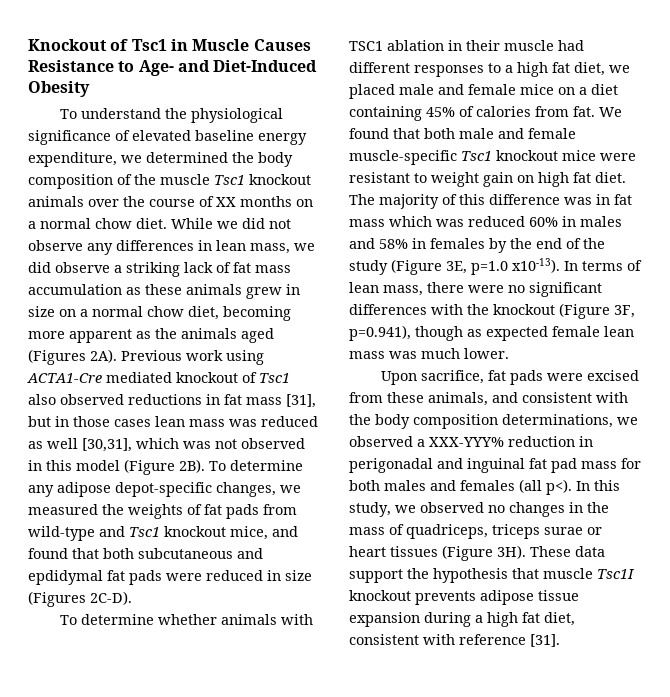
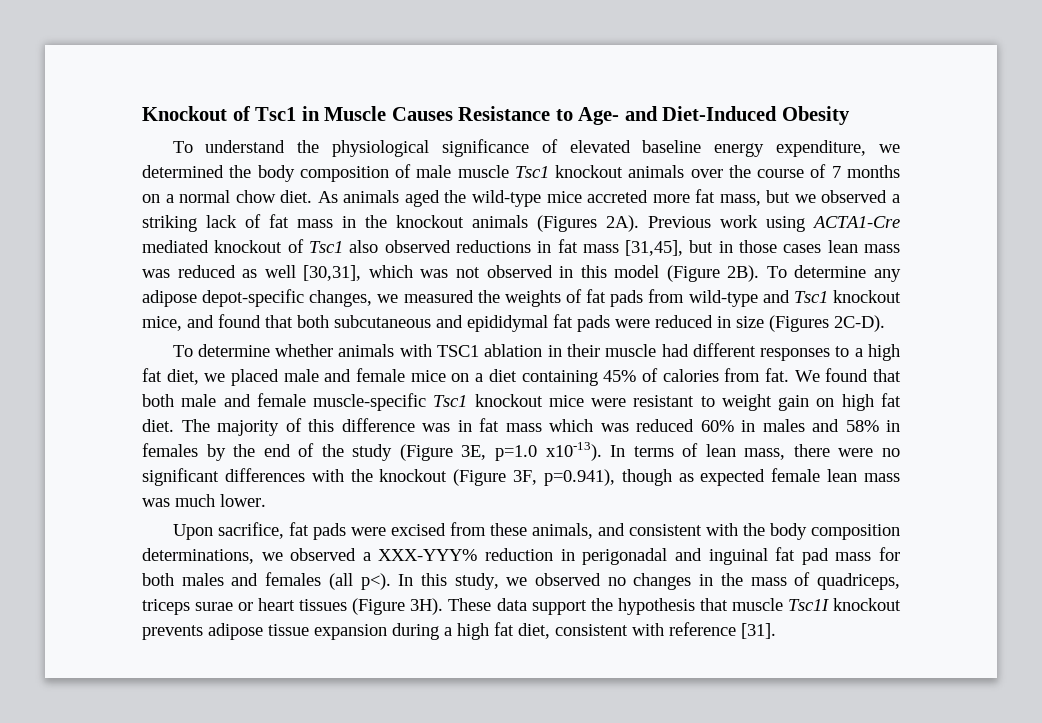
[134,174,156,185] the -> [416,165,452,178] male
[216,197,236,207] XX -> [831,166,841,178] 7
[171,218,291,229] [28,240,315,255] [28,262,110,273] While we did not observe any differences in lean mass, we did observe -> [317,189,888,207] As animals aged the wild-type mice accreted more fat mass, but we observed
[28,284,300,299] [28,306,291,321] [28,328,274,343] accumulation as these animals grew in size on a normal chow diet, becoming more apparent as the animals aged -> [342,215,528,228] in the knockout animals
[286,394,316,408] [31], -> [625,240,684,256] [31,45],
[28,570,103,585] epdidymal -> [467,315,548,332] epididymal

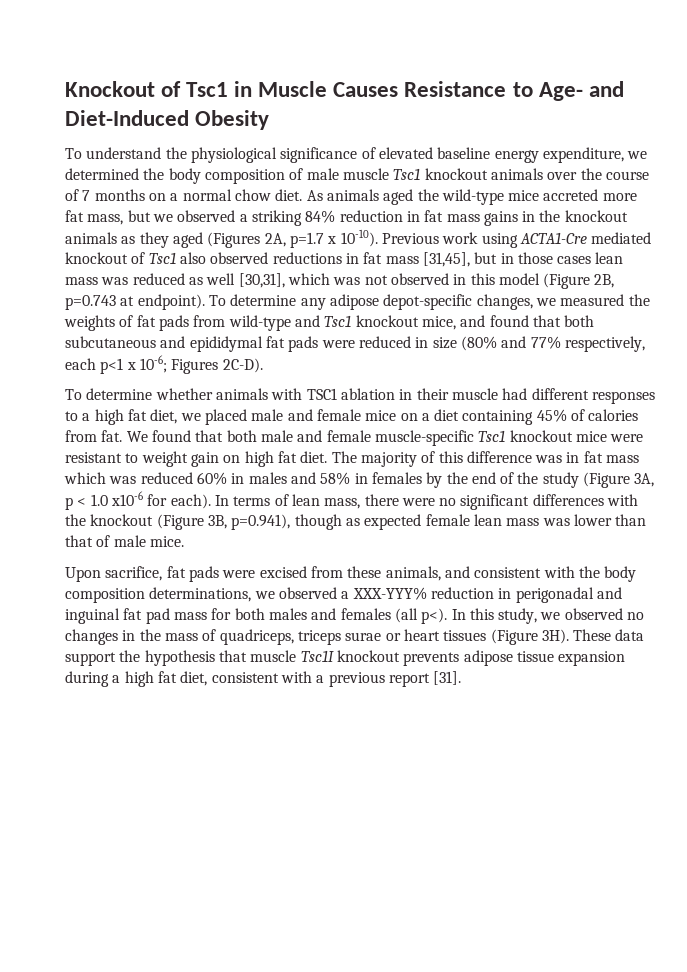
[206,214,333,228] lack of fat mass -> [305,210,518,226] 84% reduction in fat mass gains
[537,215,639,232] (Figures 2A). -> [121,229,378,248] as they aged (Figures 2A, p=1.7 x 10-10).
[727,265,760,282] 2B). -> [594,274,615,288] [65,294,205,310] 2B, p=0.743 at endpoint).
[769,315,829,332] (Figures -> [460,336,645,352] [65,355,219,374] (80% and 77% respectively, each p<1 x 10-6; Figures
[461,442,602,461] 3E, p=1.0 x10-13). -> [634,473,655,487] [65,491,211,510] 3A, p < 1.0 x10-6 for each).
[513,470,538,485] 3F, -> [207,515,227,529] 3B,
[175,494,266,507] much lower. -> [573,514,647,526] [65,535,184,547] lower than that of male mice.
[669,622,736,636] reference -> [316,672,430,687] a previous report

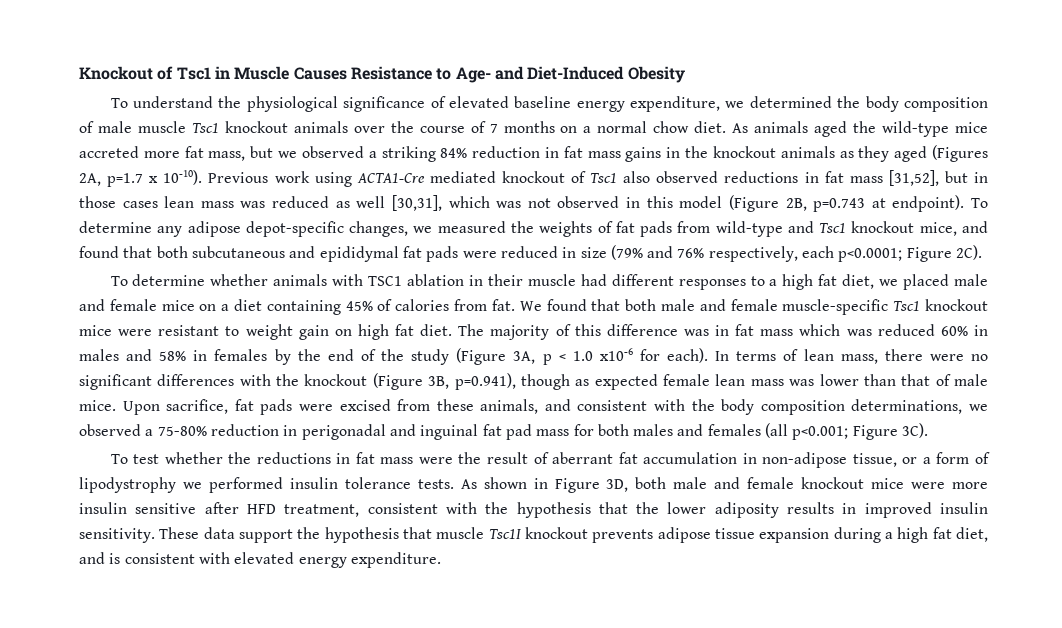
[422,252,470,267] [31,45], -> [888,170,939,186] [31,52],
[460,336,645,352] [65,355,263,374] (80% and 77% respectively, each p<1 x 10-6; Figures 2C-D). -> [610,245,983,262] (79% and 76% respectively, each p<0.0001; Figure 2C).
(184, 541) // -> (116, 405) none
[352,587,427,600] XXX-YYY% -> [157,426,207,436] 75-80%
[421,608,645,624] [65,629,569,645] p<). In this study, we observed no changes in the mass of quadriceps, triceps surae or heart tissues (Figure 3H). -> [792,423,929,440] [110,452,991,468] [79,477,989,493] [79,502,988,518] [79,528,155,543] p<0.001; Figure 3C). // To test whether the reductions in fat mass were the result of aberrant fat accumulation in non-adipose tissue, or a form of lipodystrophy we performed insulin tolerance tests. As shown in Figure 3D, both male and female knockout mice were more insulin sensitive after HFD treatment, consistent with the hypothesis that the lower adiposity results in improved insulin sensitivity.
[211,671,462,687] consistent with a previous report [31]. -> [79,552,441,568] and is consistent with elevated energy expenditure.

